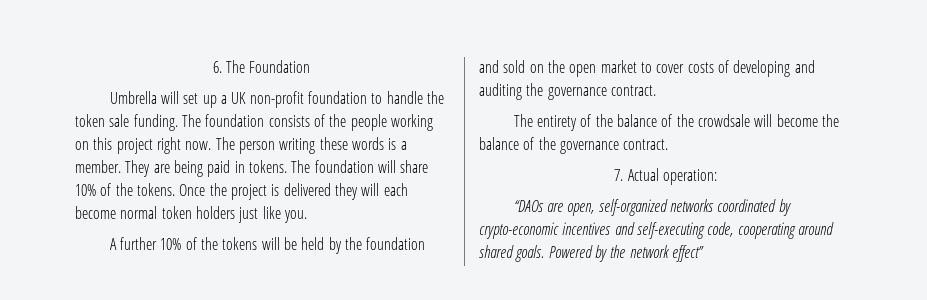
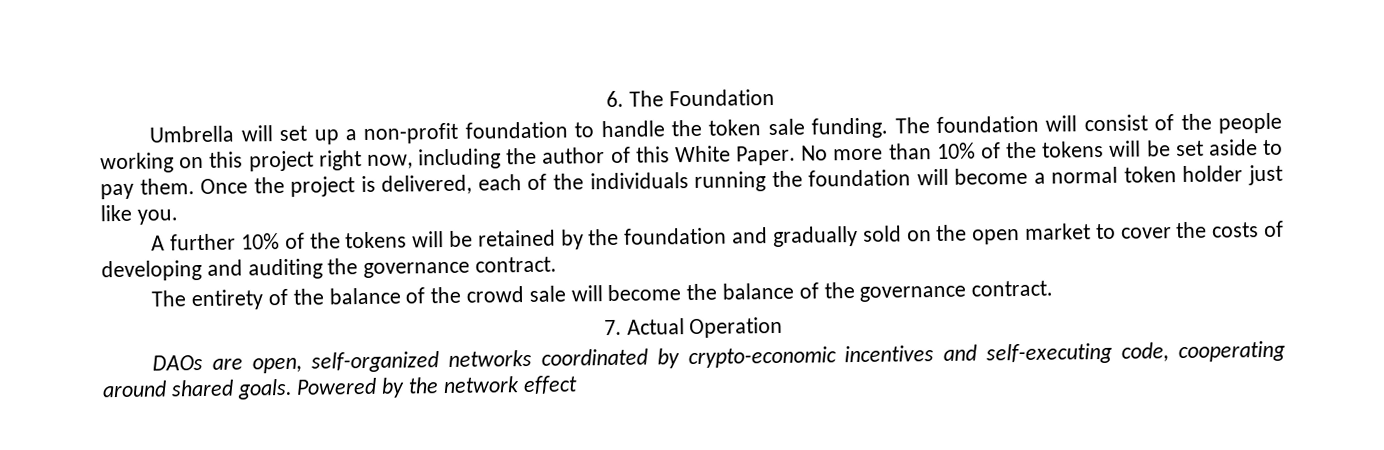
[231,92,247,104] UK -> (357, 135) none
[268,115,310,127] consists -> [1045,114,1148,132] will consist
[185,137,407,154] [75,160,429,177] [75,183,408,200] [75,206,116,219] now. The person writing these words is a member. They are being paid in tokens. The foundation will share 10% of the tokens. Once the project is delivered they will each become -> [366,139,1283,170] [100,167,1046,200] now, including the author of this White Paper. No more than 10% of the tokens will be set aside to pay them. Once the project is delivered, each of the individuals running the foundation will become a
[195,206,235,219] holders -> [1182,165,1244,183] holder
[301,237,325,250] held -> [477,229,556,247] retained
(499, 66) none -> [772,225,858,248] gradually
(685, 68) none -> [1176,221,1208,239] the
[697,114,750,127] crowdsale -> [466,285,566,303] crowd sale
[662,169,717,185] [513,200,544,212] operation: // “DAOs -> [689,316,784,339] [152,354,204,371] Operation // DAOs
[671,245,704,262] effect” -> [522,375,578,395] effect

